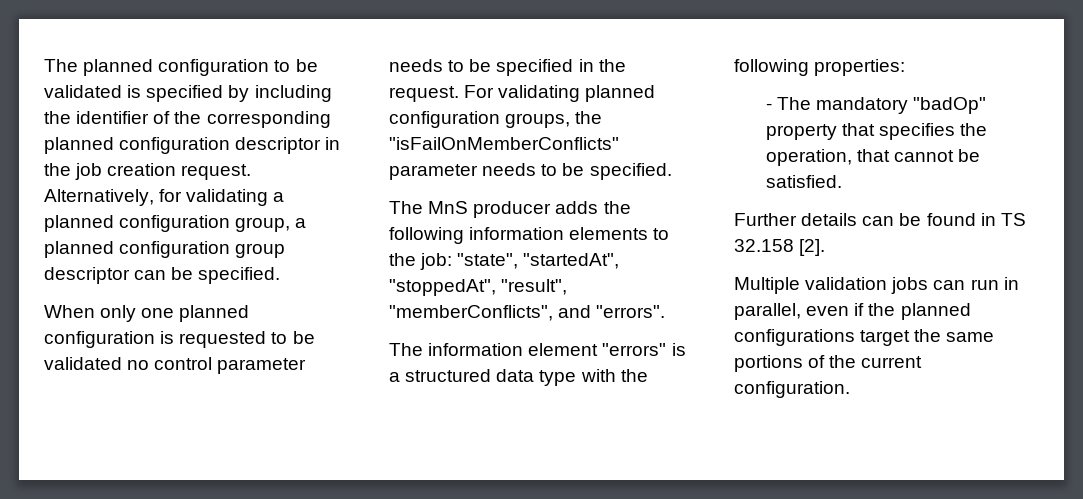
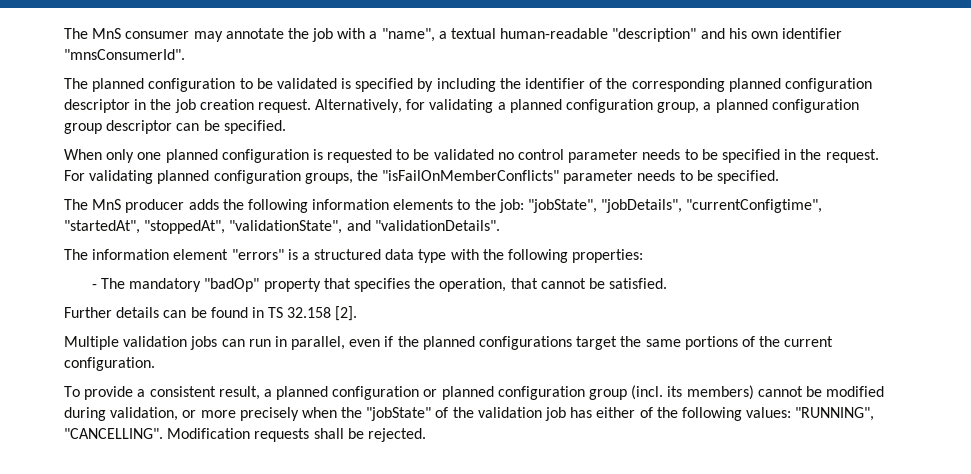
[44,59,78,72] The -> [64,28,843,42] [64,49,185,60] [64,78,88,89] The MnS consumer may annotate the job with a "name", a textual human-readable "description" and his own identifier "mnsConsumerId". // The
[457,253,620,269] [389,279,568,296] [389,305,666,321] "state", "startedAt", "stoppedAt", "result", "memberConflicts", and "errors". -> [528,199,823,213] [64,220,500,234] "jobState", "jobDetails", "currentConfigtime", "startedAt", "stoppedAt", "validationState", and "validationDetails".
(850, 389) none -> [64,385,885,400] [64,407,875,421] [64,428,426,442] // To provide a consistent result, a planned configuration or planned configuration group (incl. its members) cannot be modified during validation, or more precisely when the "jobState" of the validation job has either of the following values: "RUNNING", "CANCELLING". Modification requests shall be rejected.

